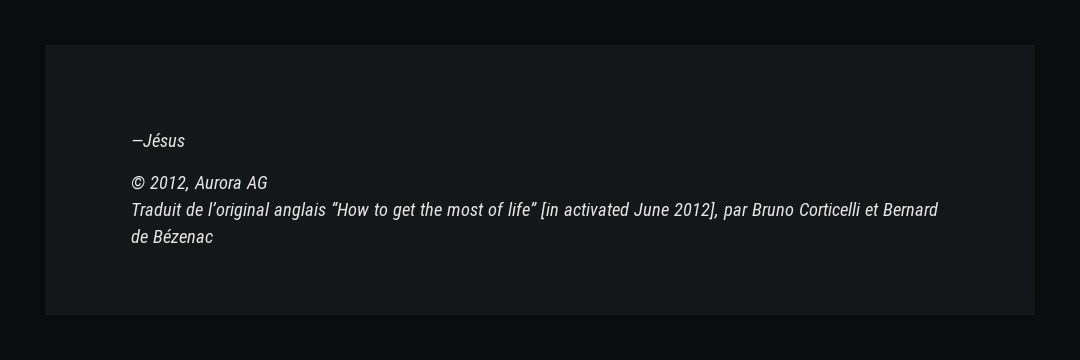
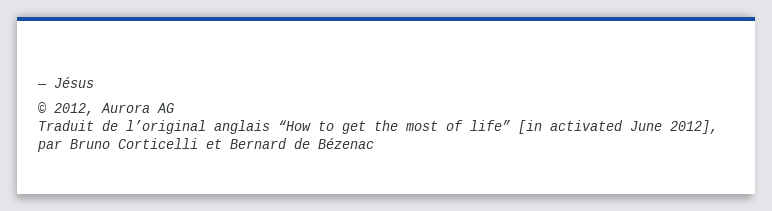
[131,133,185,147] —Jésus -> [37,77,94,88] — Jésus

